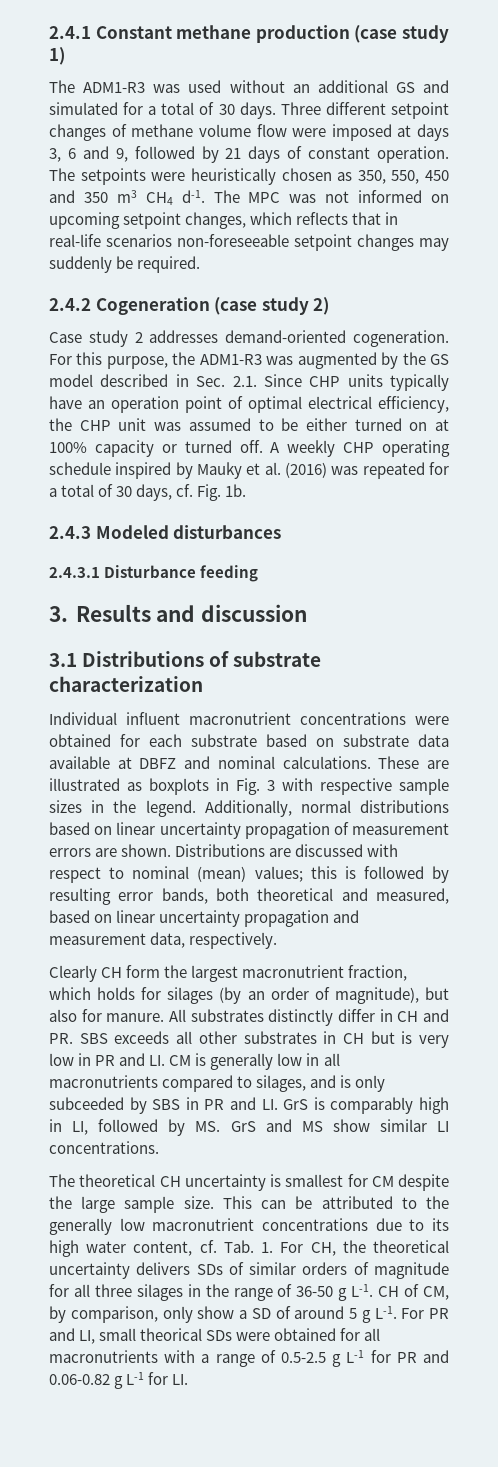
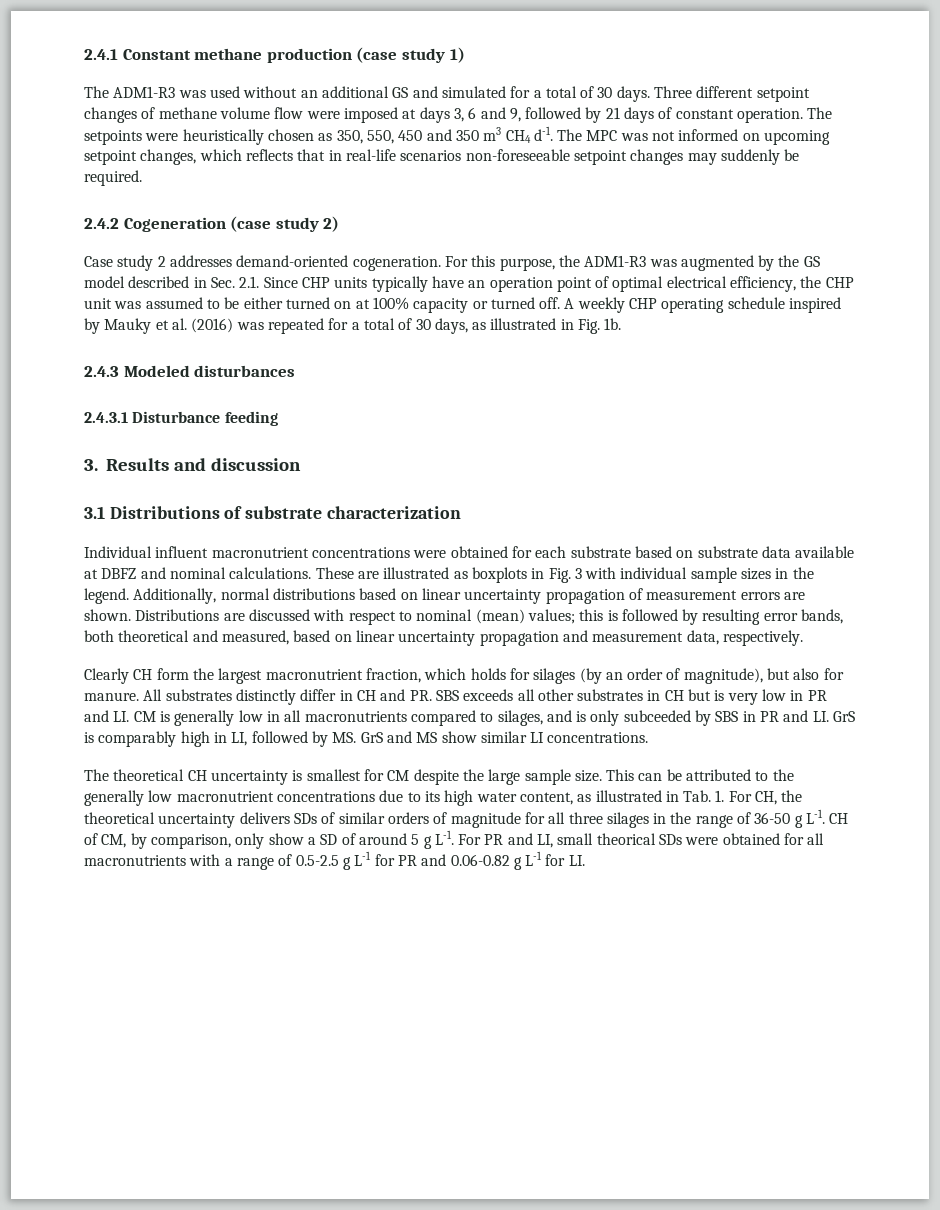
[176,484,194,497] cf. -> [472,318,574,330] as illustrated in
[320,778,392,795] respective -> [620,567,688,579] individual
[199,1240,217,1253] cf. -> [577,790,679,802] as illustrated in

